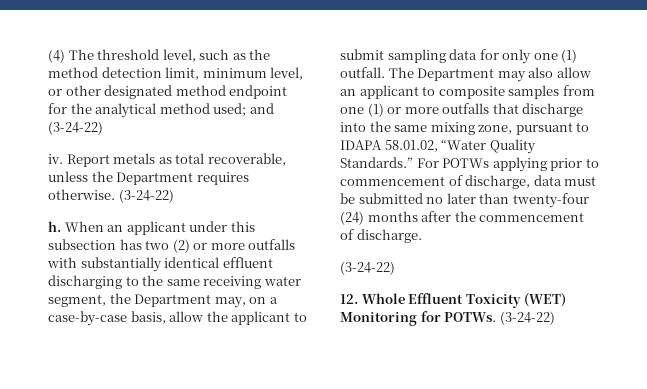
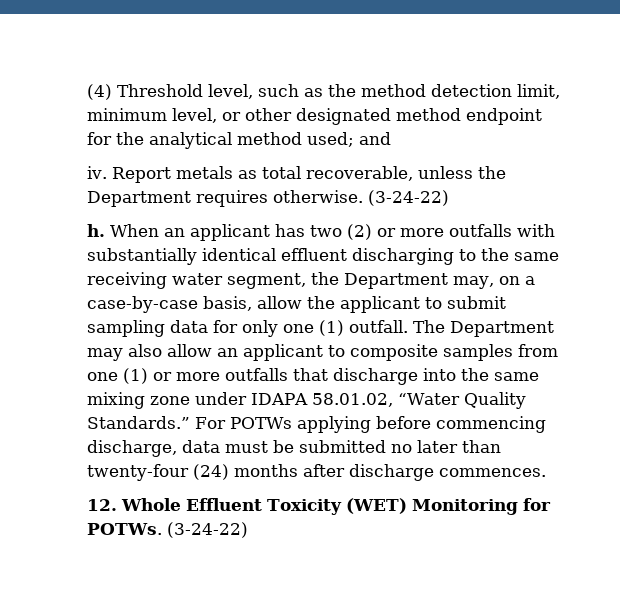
[68,49,160,60] The threshold -> [117,84,203,97] Threshold
[48,121,103,135] (3-24-22) -> (391, 138) none
[189,221,255,232] [48,239,116,250] under this subsection -> (270, 232) none
[478,122,590,135] zone, pursuant to -> [150,392,247,405] zone under
[550,158,599,171] [340,175,463,186] prior to commencement of -> [375,416,546,433] before commencing
[454,211,585,222] [340,229,422,243] [340,261,395,275] the commencement of discharge. // (3-24-22) -> [349,464,546,481] discharge commences.

